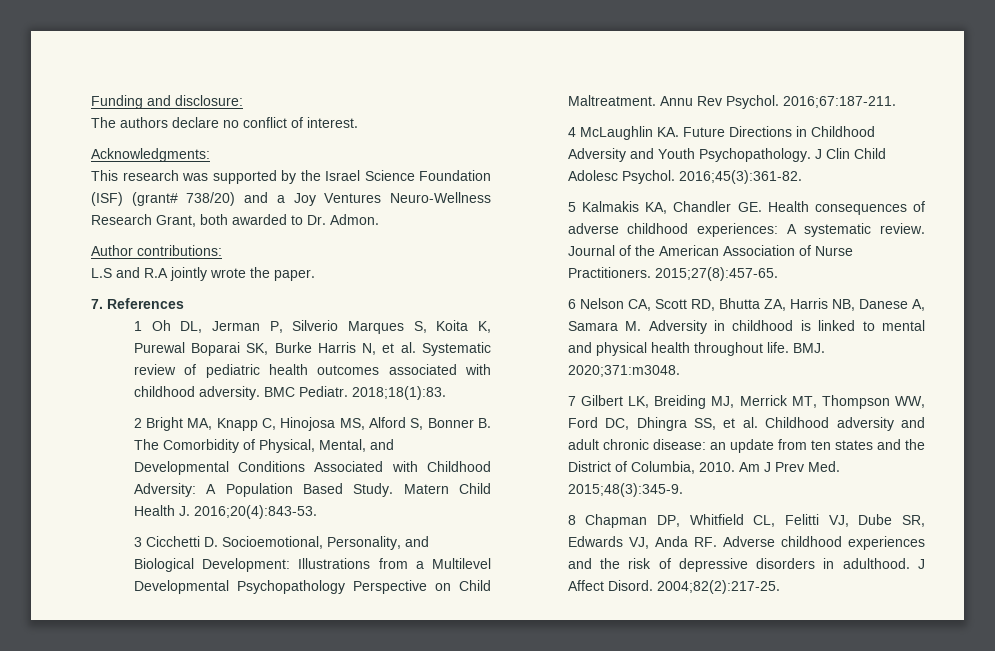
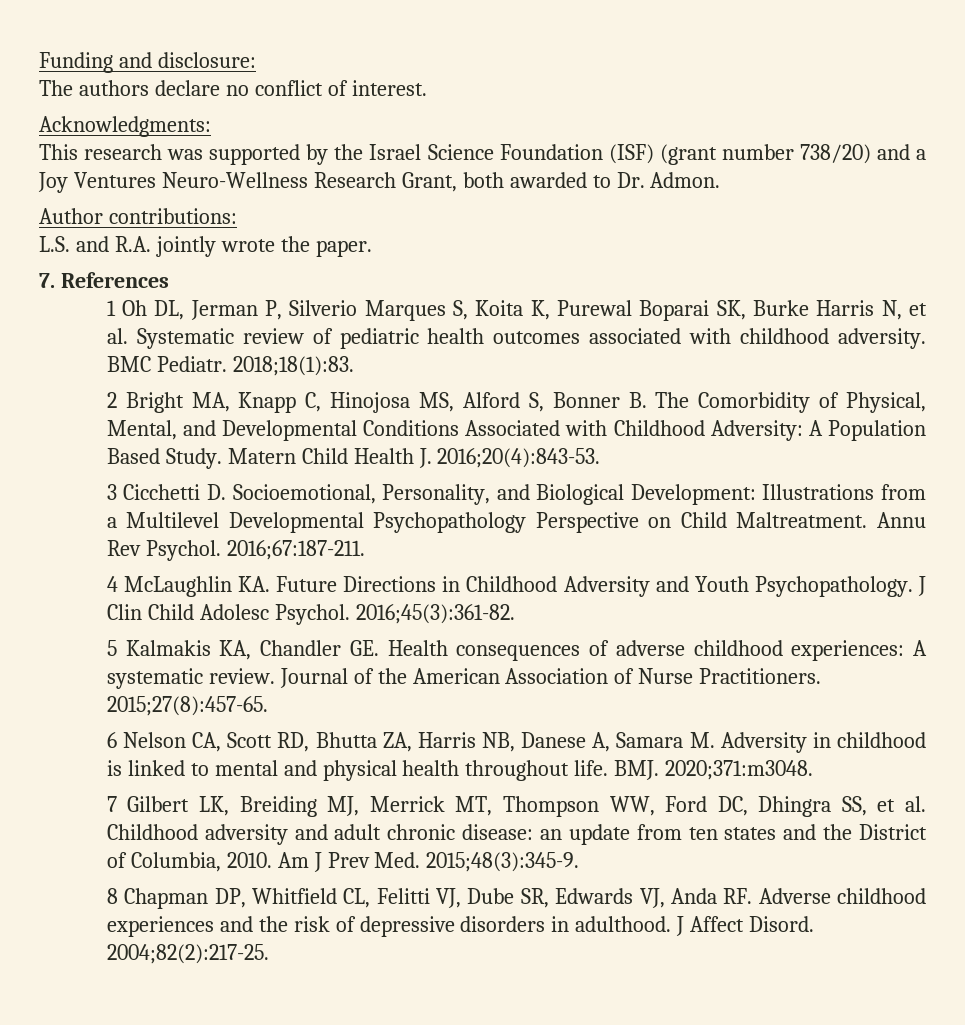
[131,192,178,206] (grant# -> [659,144,794,165] (grant number
[91,267,168,278] L.S and R.A -> [39,236,151,252] L.S. and R.A.

